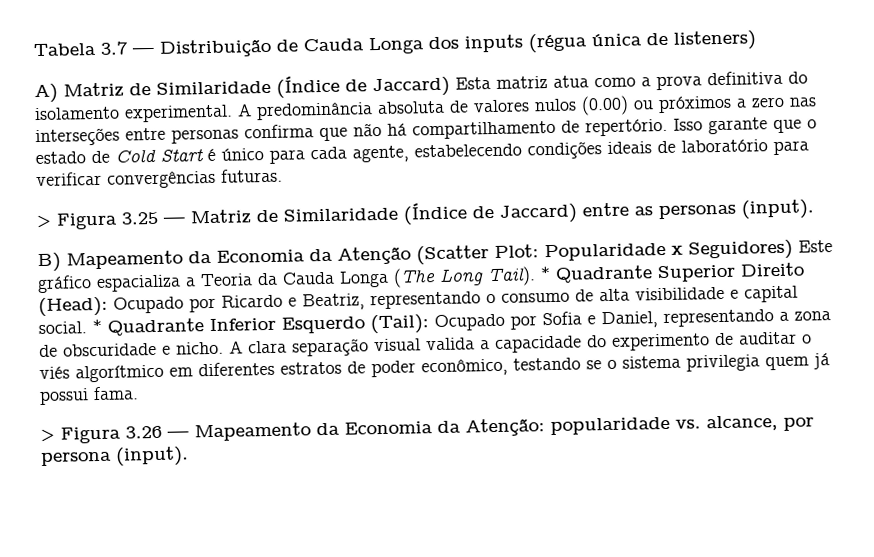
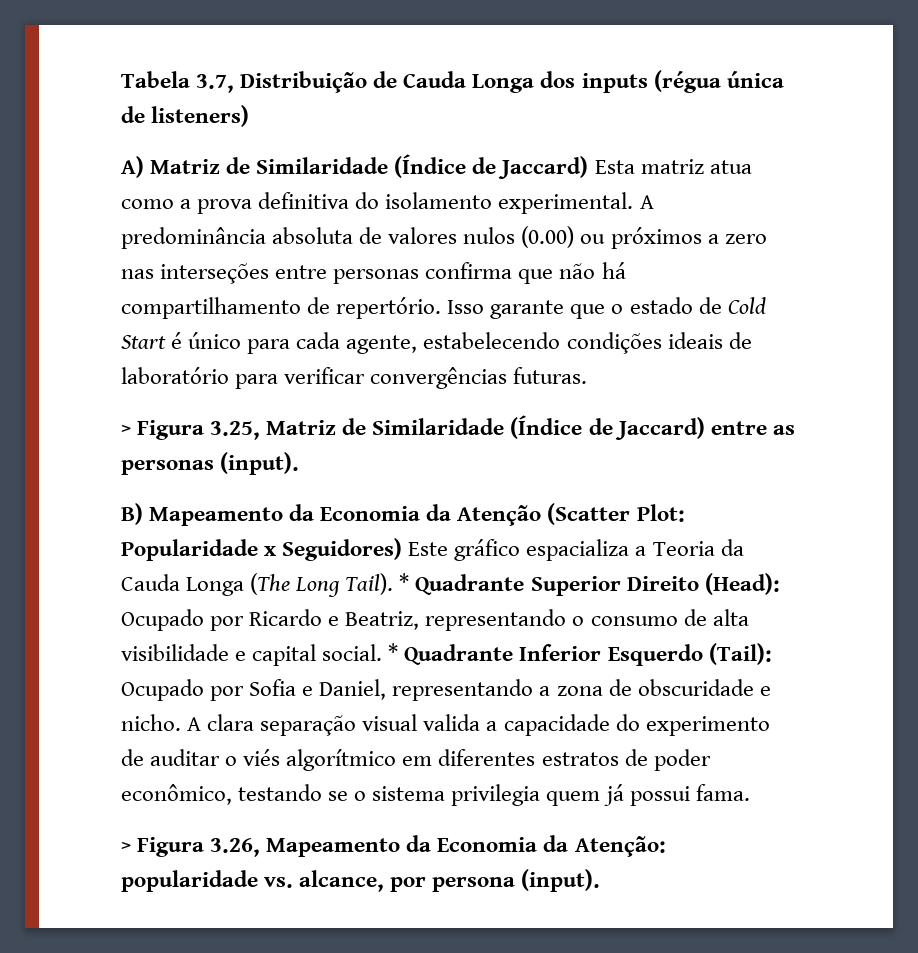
[100,41,154,55] 3.7 — -> [196,74,235,93] 3.7,
[121,211,185,225] 3.25 — -> [210,421,261,440] 3.25,
[125,425,189,439] 3.26 — -> [210,838,261,857] 3.26,

